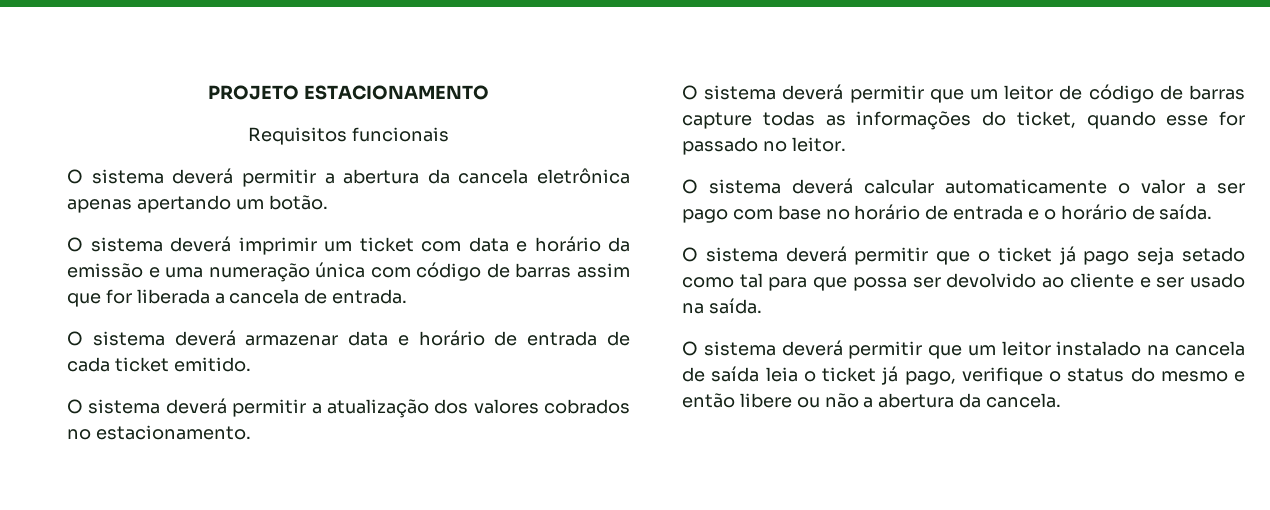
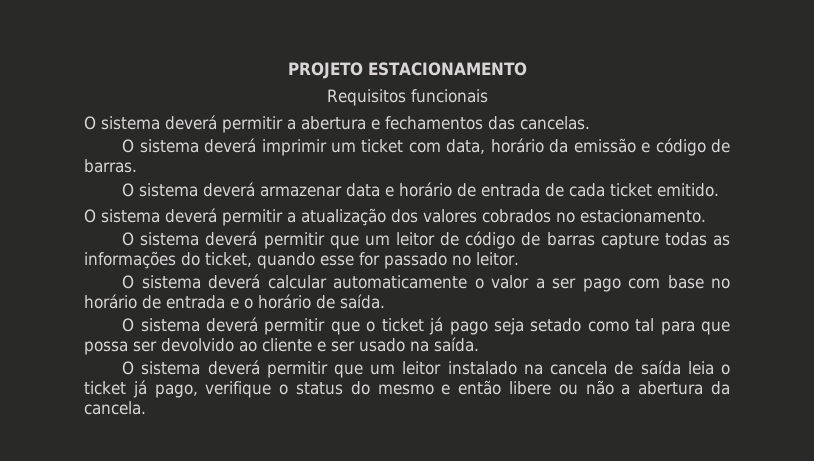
[427,168,630,184] [67,195,328,213] da cancela eletrônica apenas apertando um botão. -> [371,116,590,130] e fechamentos das cancelas.
[468,237,527,252] data e -> [446,139,486,154] data,
[165,262,630,282] [67,289,408,307] uma numeração única com código de barras assim que for liberada a cancela de entrada. -> [655,138,730,156] [84,159,137,173] código de barras.

